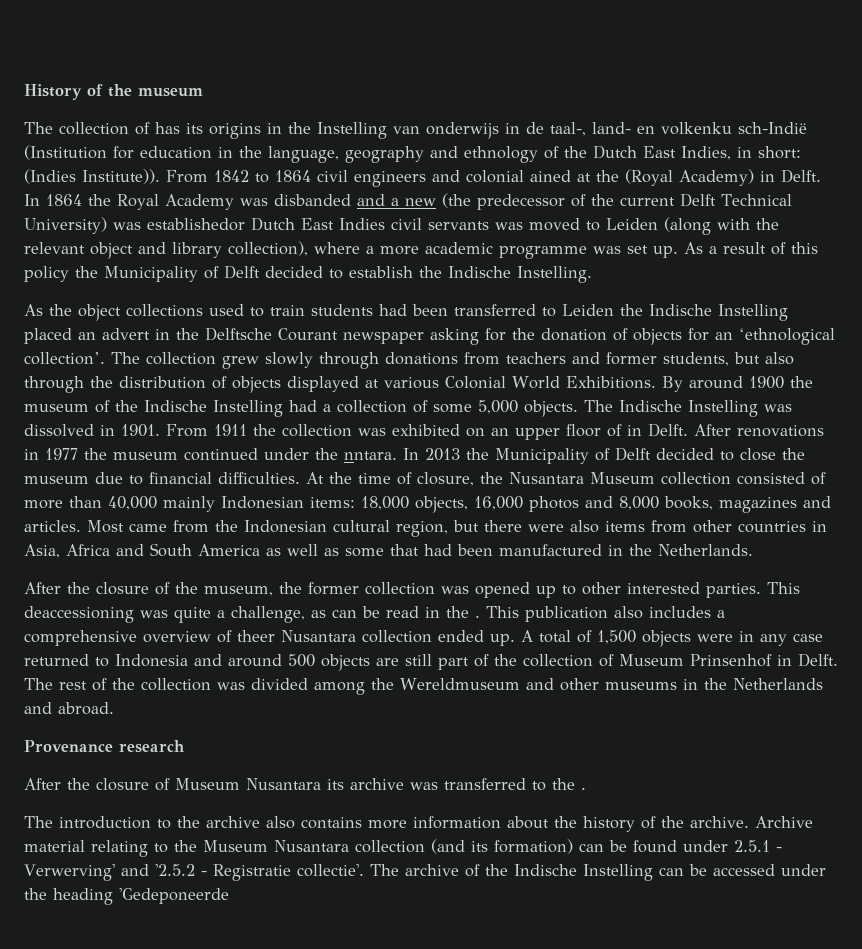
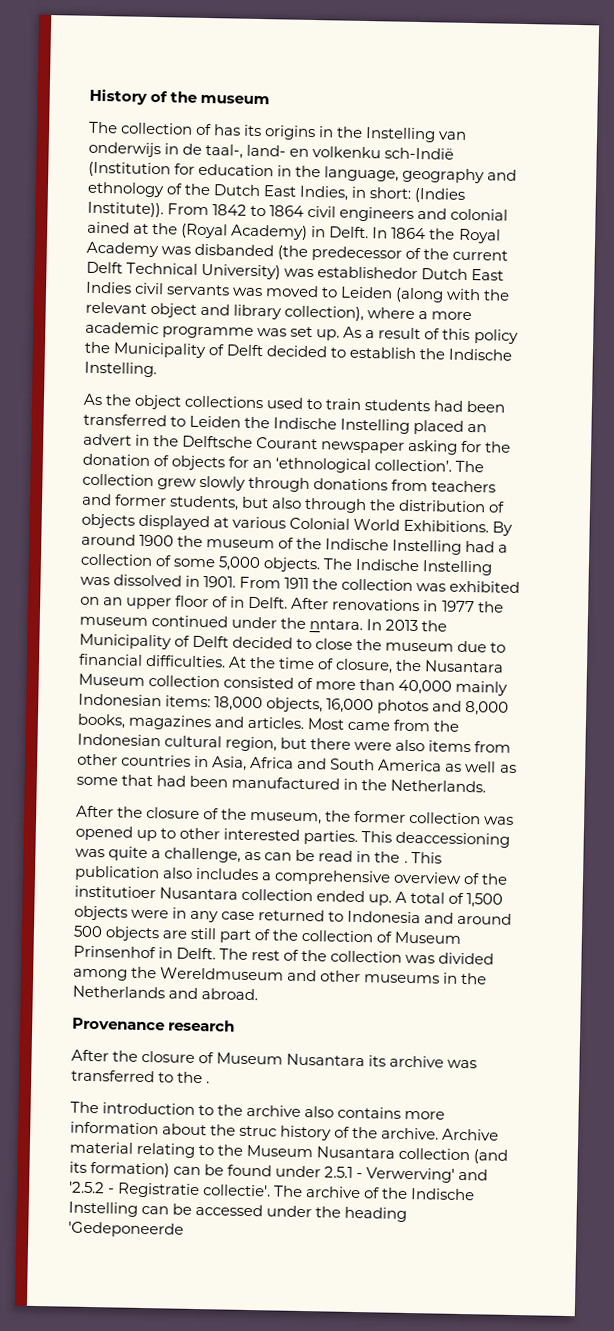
[357,194,436,206] and a new -> (275, 250) none
[237,630,275,642] theer -> [481,873,509,885] [74,885,156,899] the institutioer
(577, 822) none -> [239,1125,278,1137] struc

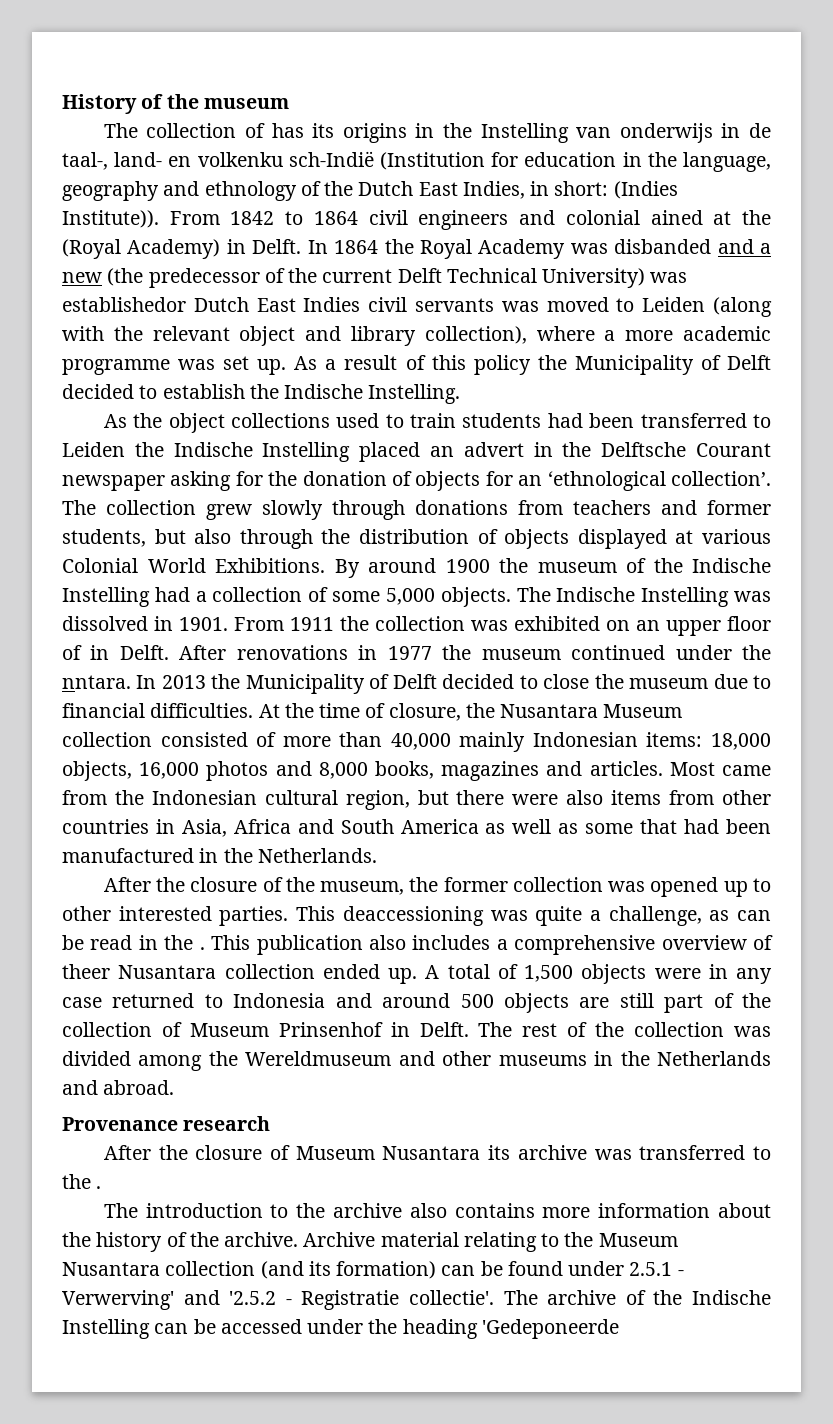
(275, 250) none -> [717,239,771,254] [62,272,102,283] and a new
[481,873,509,885] [74,885,156,899] the institutioer -> [62,964,110,979] theer
[239,1125,278,1137] struc -> (91, 1239) none

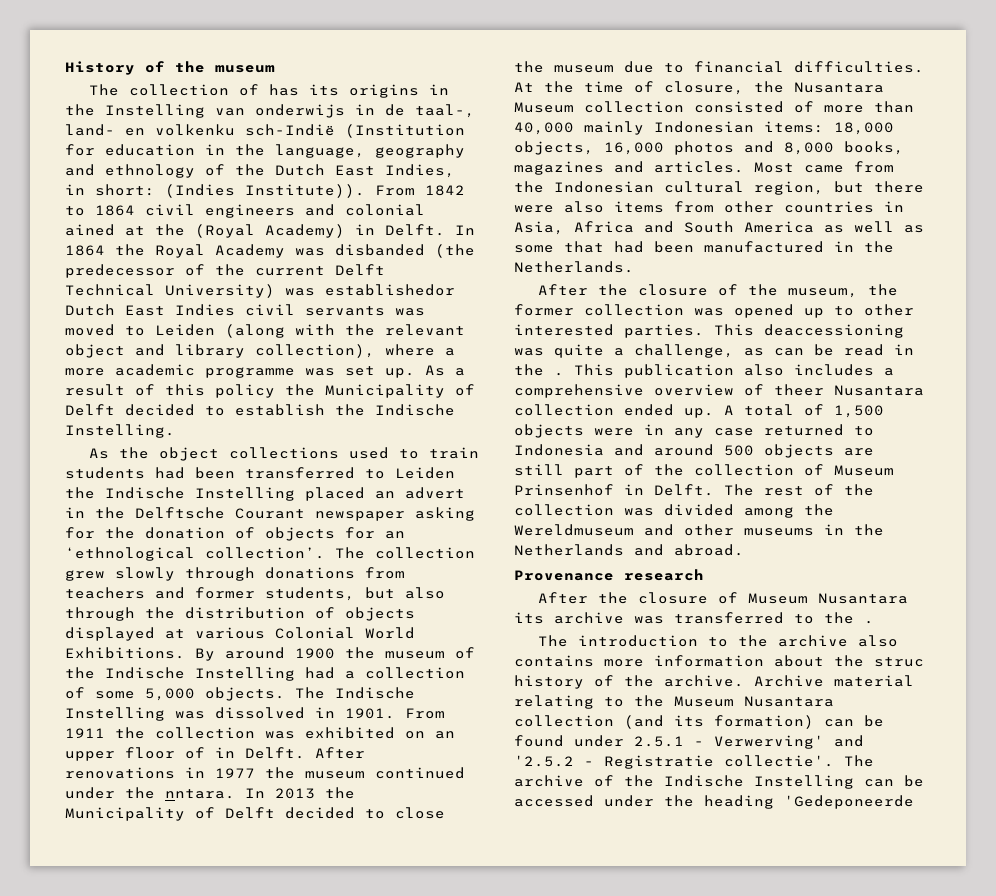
[717,239,771,254] [62,272,102,283] and a new -> (425, 250) none
(91, 1239) none -> [874,657,924,667] struc

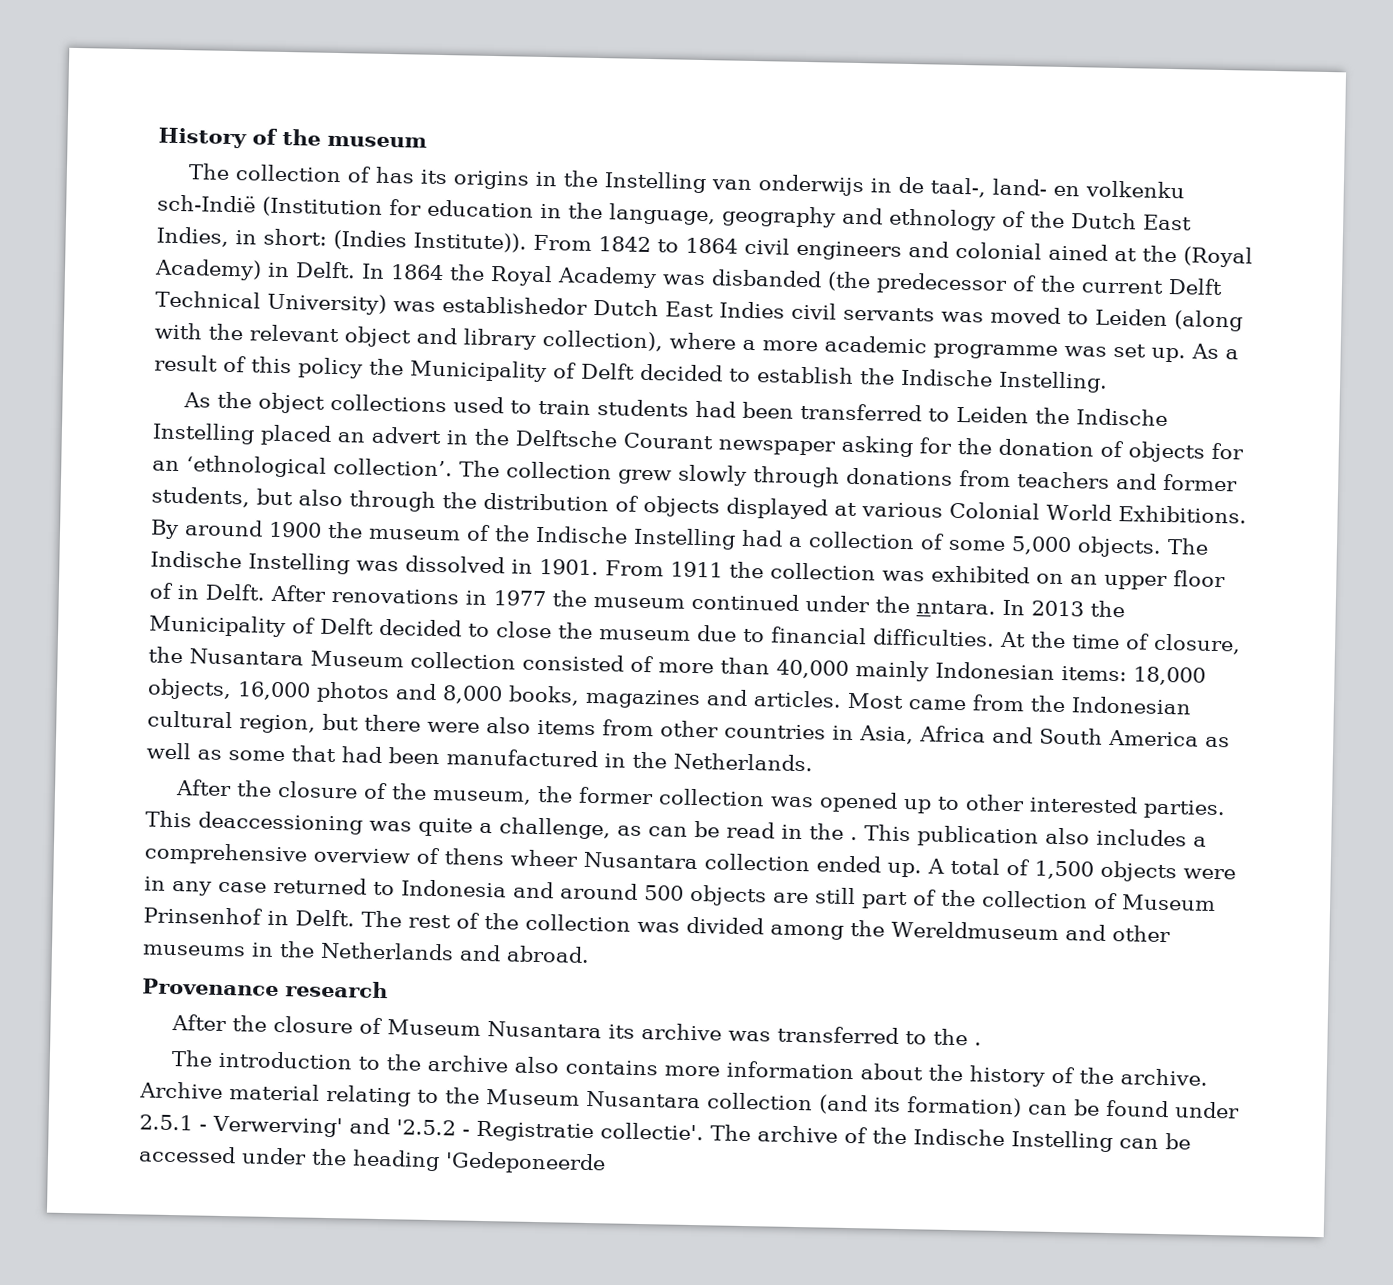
[774,384,824,396] theer -> [444,848,578,867] thens wheer
[874,657,924,667] struc -> (964, 1073) none

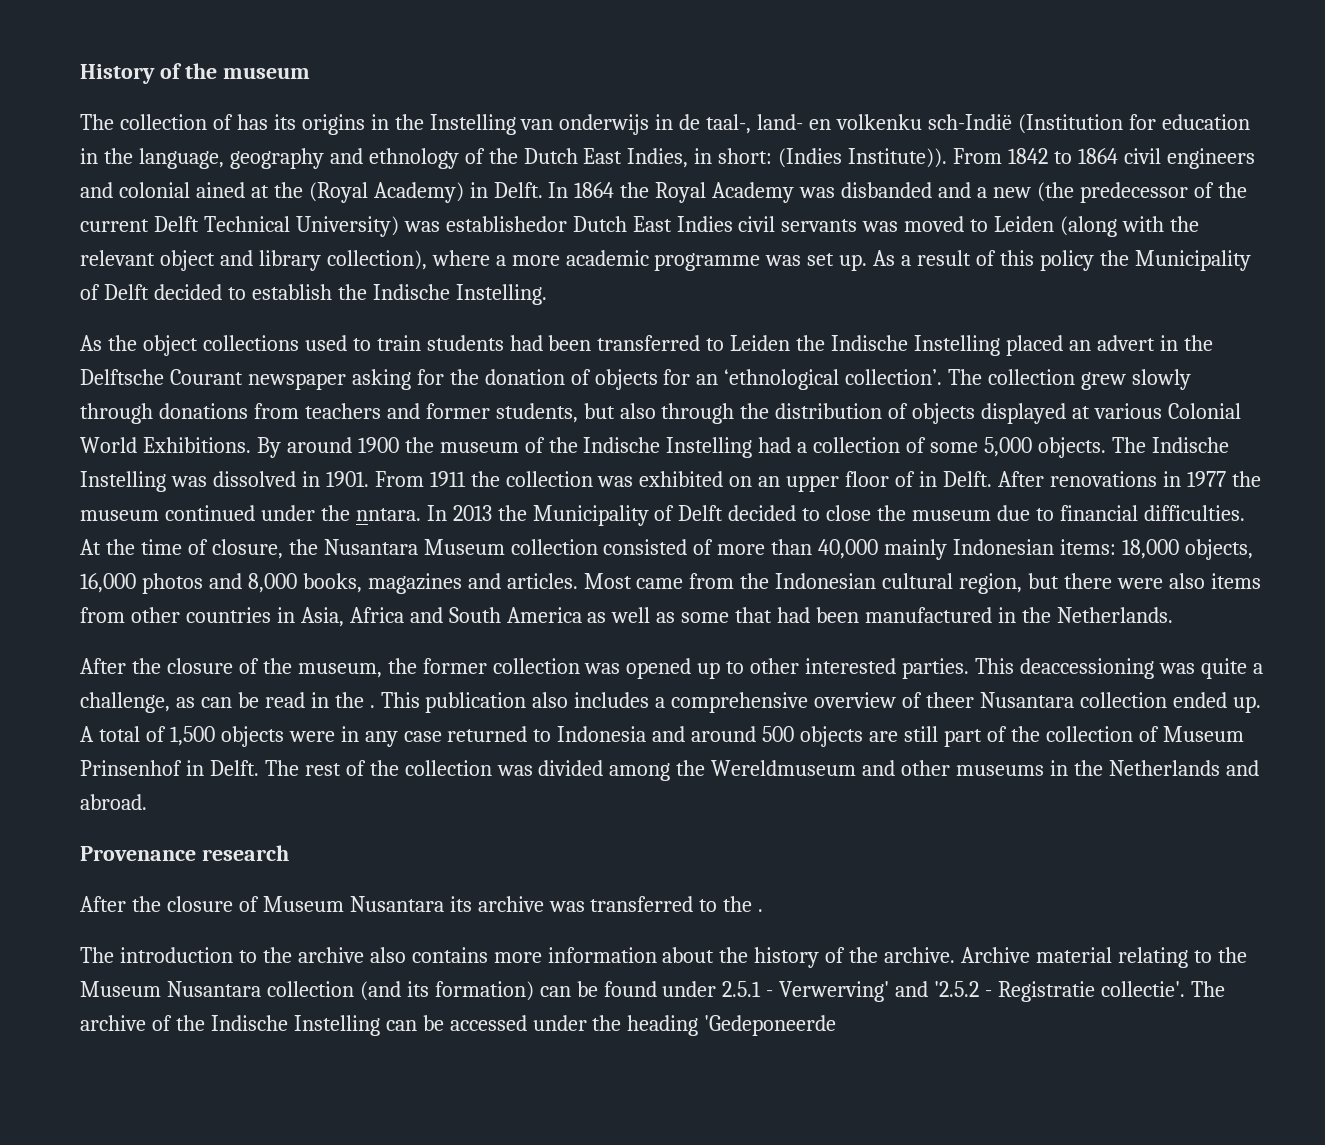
(822, 278) none -> [938,182,1031,198] and a new
[444,848,578,867] thens wheer -> [926,692,975,708] theer

